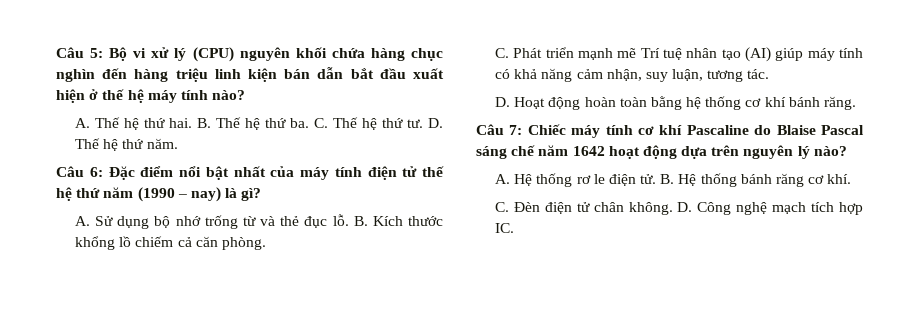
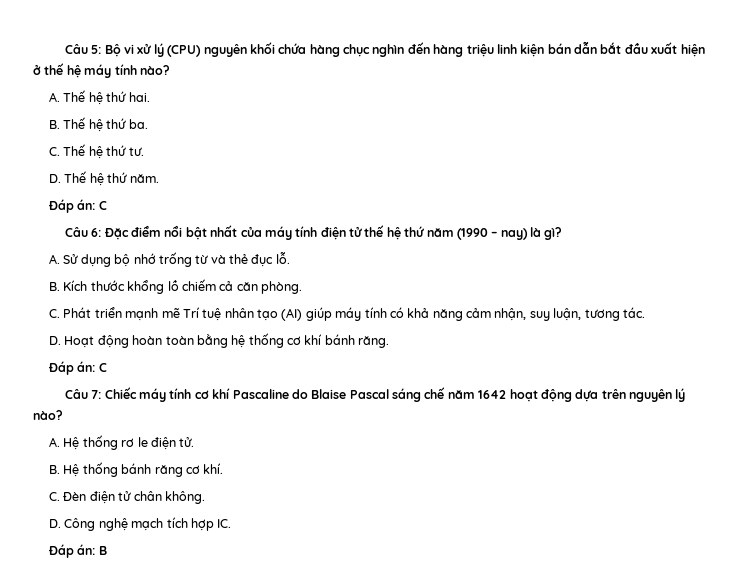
(192, 123) none -> (150, 97) //
(309, 123) none -> (148, 124) //
(423, 123) none -> (144, 151) //
(178, 143) none -> [47,199,107,213] // Đáp án: C
(349, 220) none -> (290, 258) //
(857, 103) none -> [47,361,107,375] // Đáp án: C
(657, 179) none -> (195, 442) //
(673, 208) none -> (205, 497) //
(514, 228) none -> [47,544,107,558] // Đáp án: B

